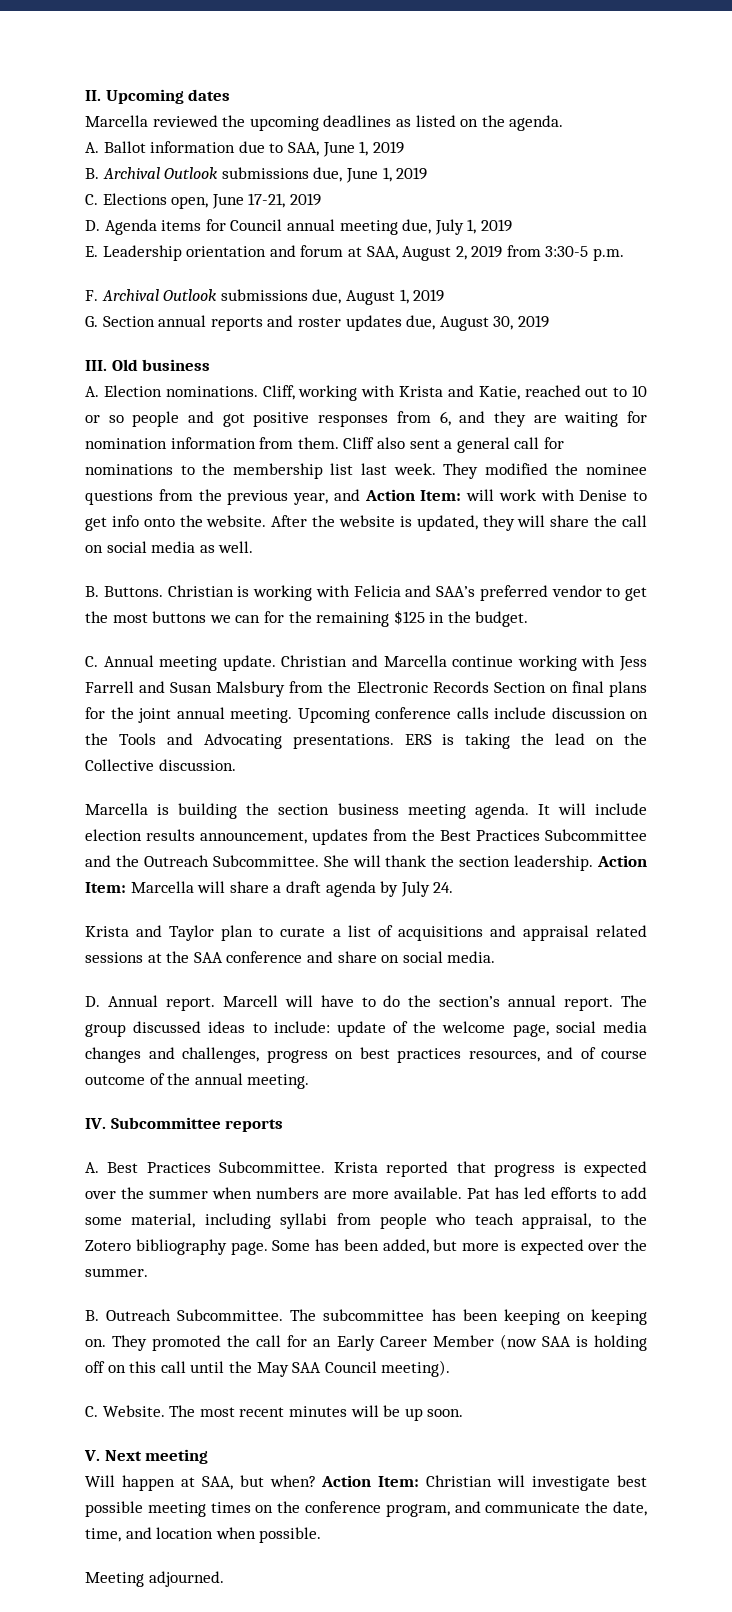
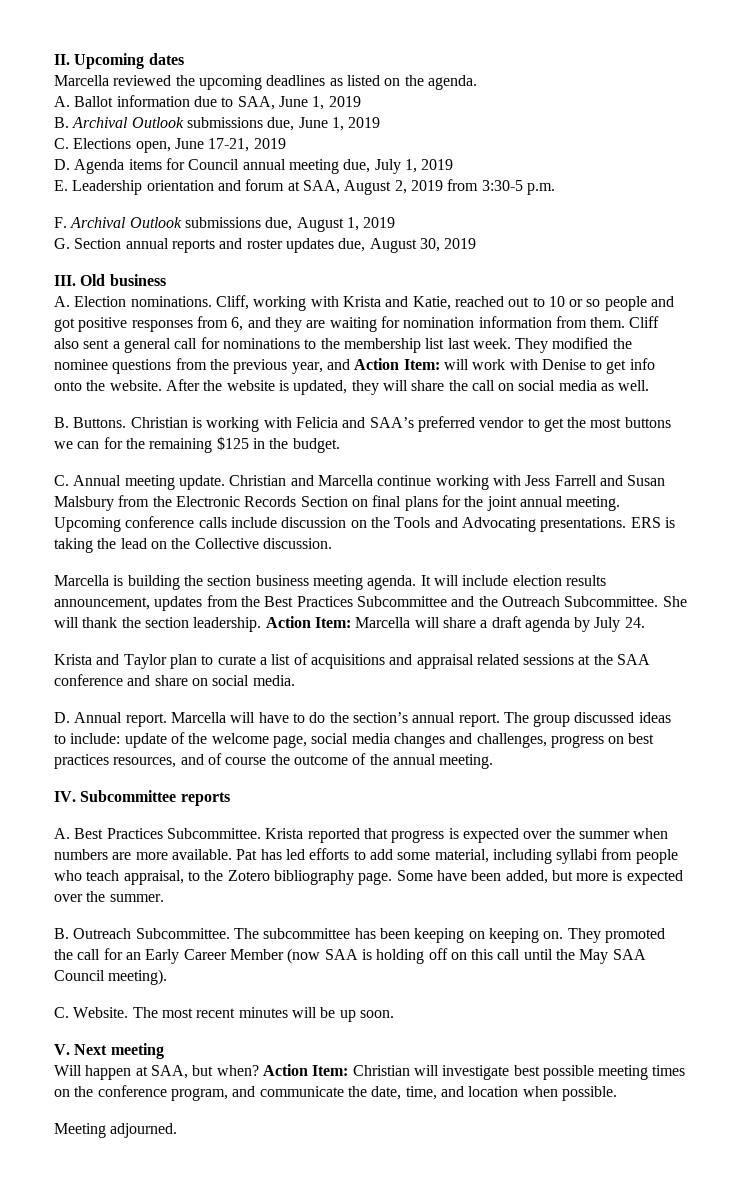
[222,995,278,1007] Marcell -> [170,712,226,723] Marcella
(647, 1054) none -> [270,754,290,765] the
[315,1239,339,1251] has -> [436,870,467,881] have

